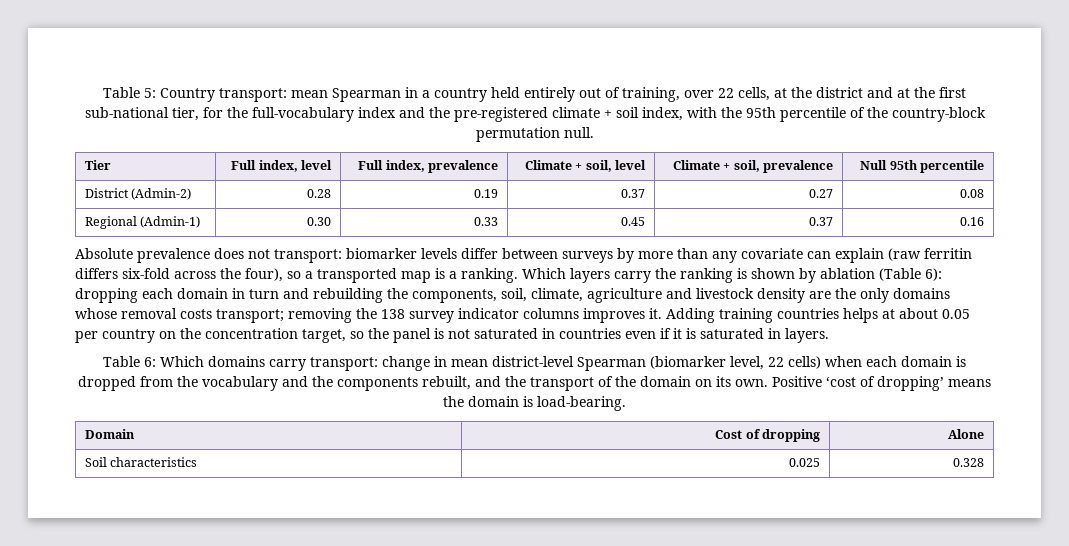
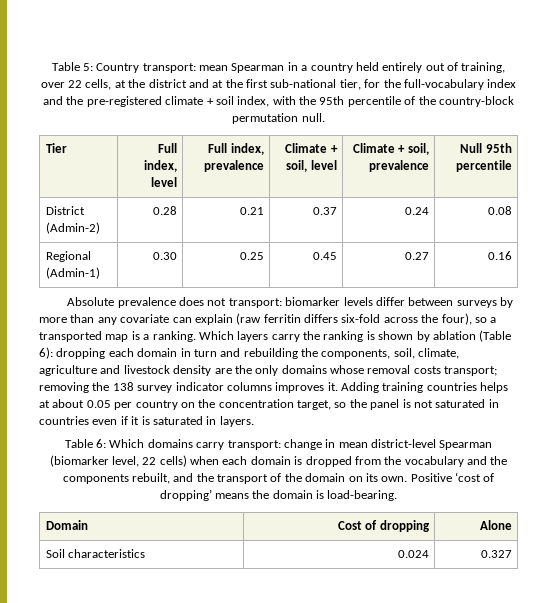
[474,189,499,198] [621,189,646,198] [809,189,834,198] 0.19 | 0.37 | 0.27 -> [239,207,264,215] [312,207,337,215] [404,207,429,215] 0.21 | 0.37 | 0.24
[474,217,499,226] 0.33 -> [239,252,264,260] 0.25
[809,217,834,226] 0.37 -> [404,252,429,260] 0.27
[789,458,821,467] [953,458,985,467] 0.025 | 0.328 -> [397,550,429,558] [480,550,512,558] 0.024 | 0.327

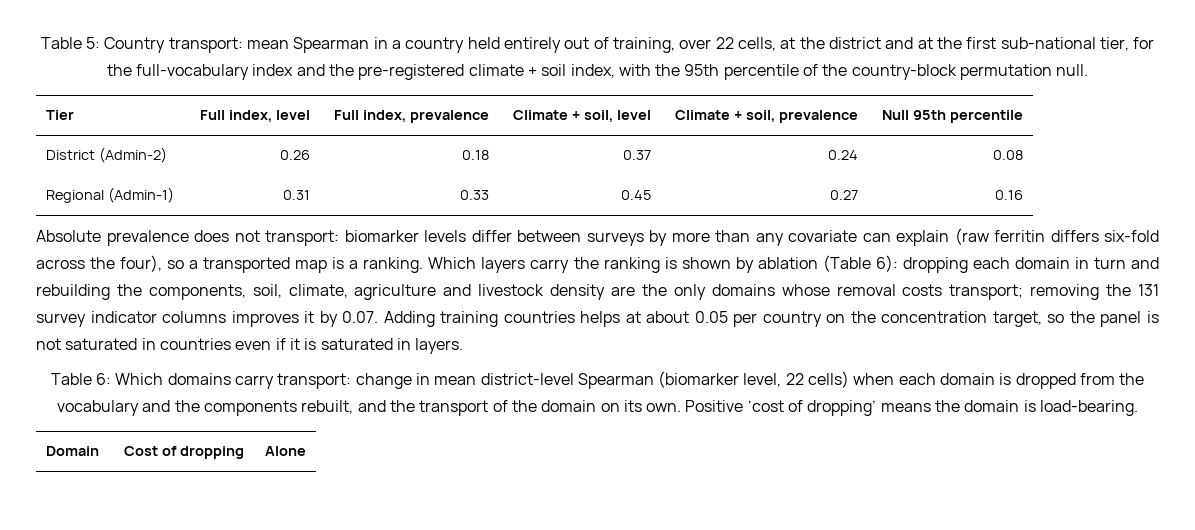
[152,206,177,215] [239,207,264,215] 0.28 | 0.21 -> [279,150,310,160] [461,150,489,160] 0.26 | 0.18
[152,252,177,260] [239,252,264,260] 0.30 | 0.25 -> [282,190,310,200] [459,190,489,200] 0.31 | 0.33
[112,382,134,391] 138 -> [1138,284,1160,296] 131
[327,382,338,391] it. -> [304,311,379,327] it by 0.07.
[45,549,145,558] [397,550,429,558] [480,550,512,558] // Soil characteristics | 0.024 | 0.327 -> (306, 451) none

